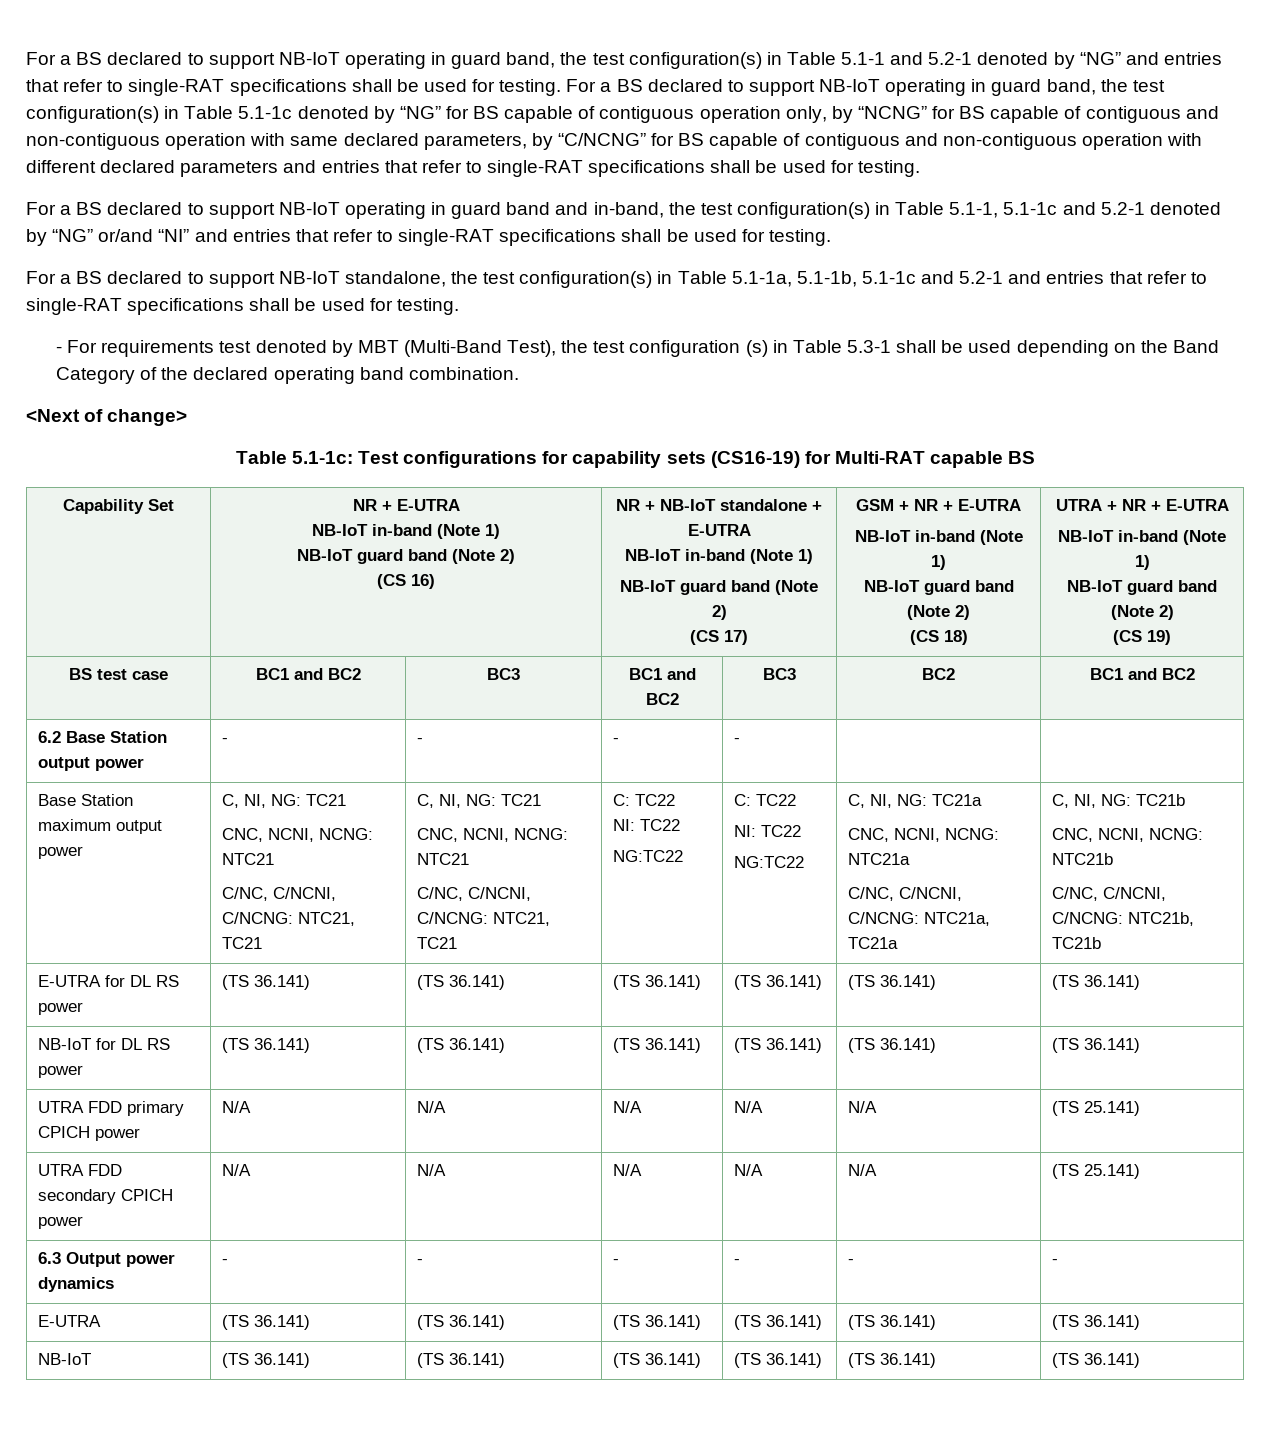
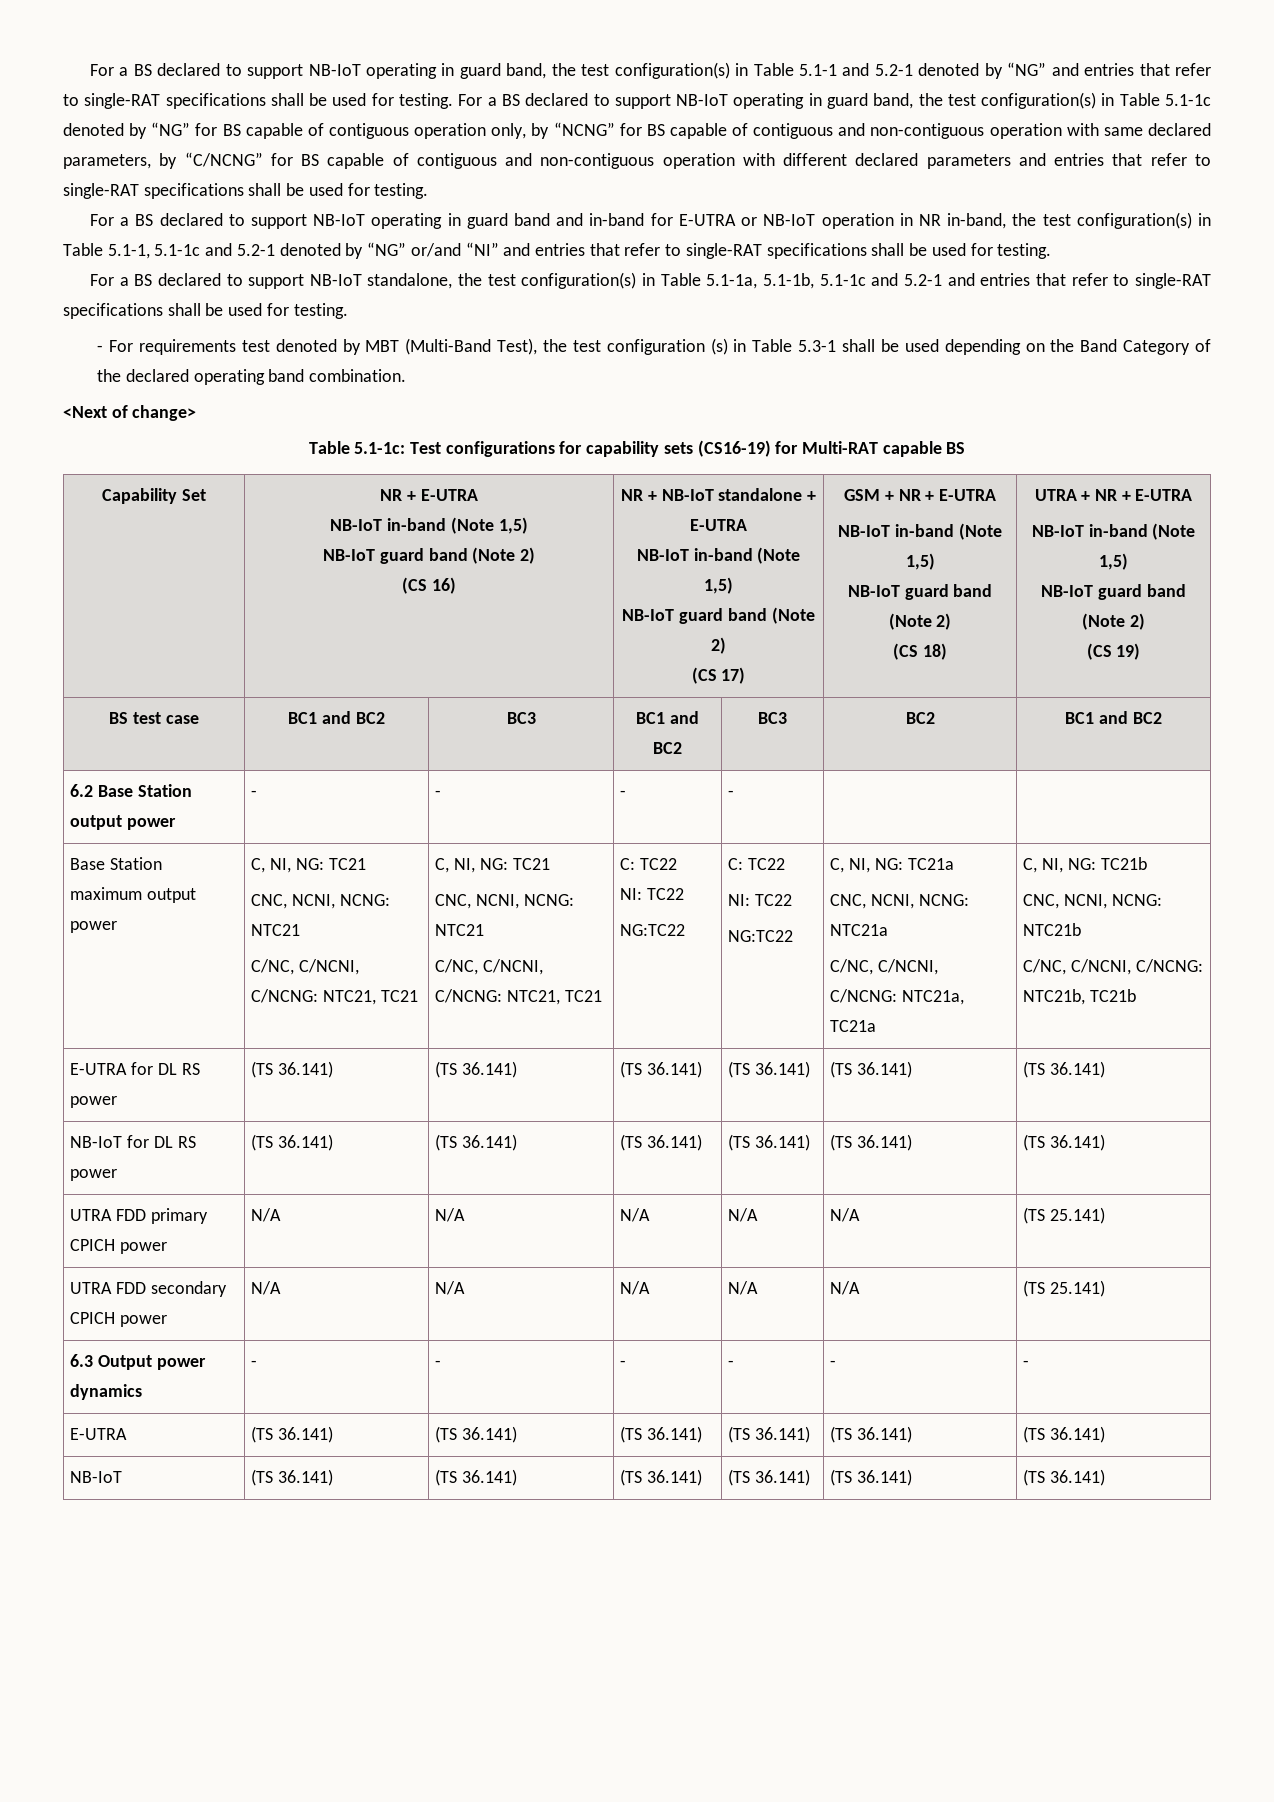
(589, 208) none -> [589,213,941,229] in-band for E-UTRA or NB-IoT operation in NR
[485,524,500,539] 1) -> [498,517,528,534] 1,5)
[798,549,813,564] 1) -> [704,577,733,594] 1,5)
[931,555,946,570] 1) -> [905,553,935,570] 1,5)
[1134,555,1150,570] 1) -> [1099,553,1128,570] 1,5)

